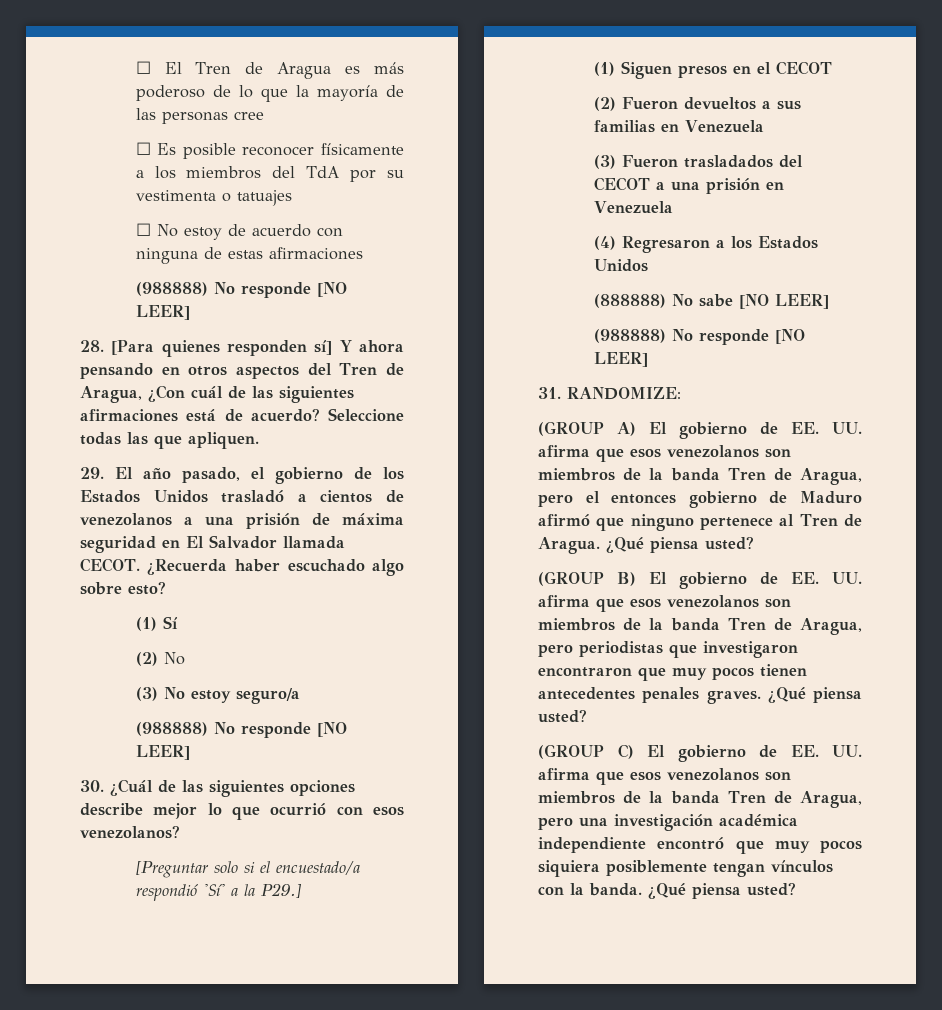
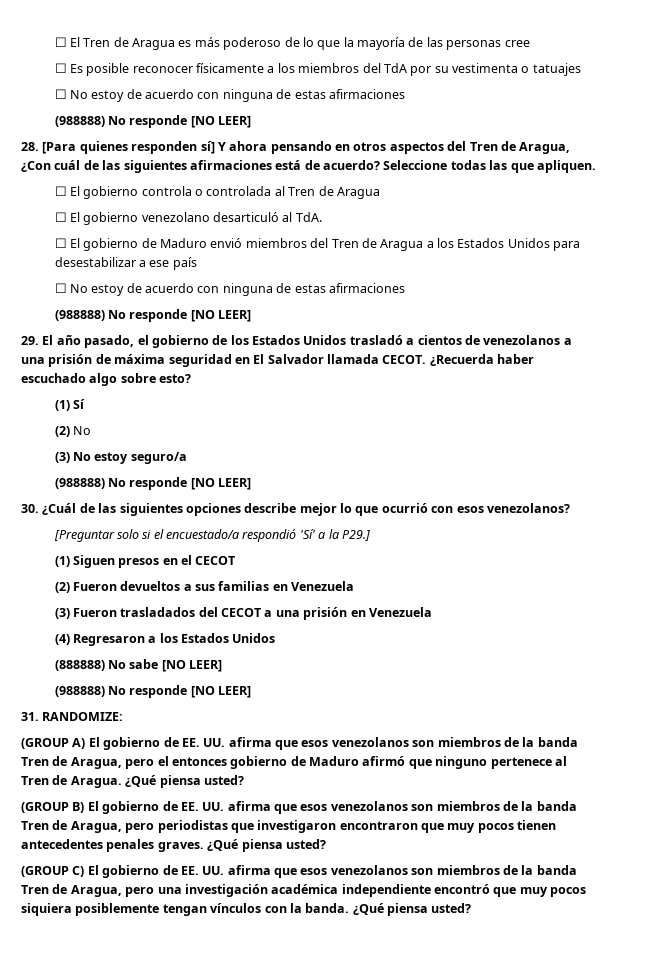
(259, 440) none -> [54,186,380,199] [54,212,322,225] [54,238,581,251] [54,257,197,270] [54,283,405,296] [54,309,252,322] // ☐ El gobierno controla o controlada al Tren de Aragua // ☐ El gobierno venezolano desarticuló al TdA. // ☐ El gobierno de Maduro envió miembros del Tren de Aragua a los Estados Unidos para desestabilizar a ese país // ☐ No estoy de acuerdo con ninguna de estas afirmaciones // (988888) No responde [NO LEER]

